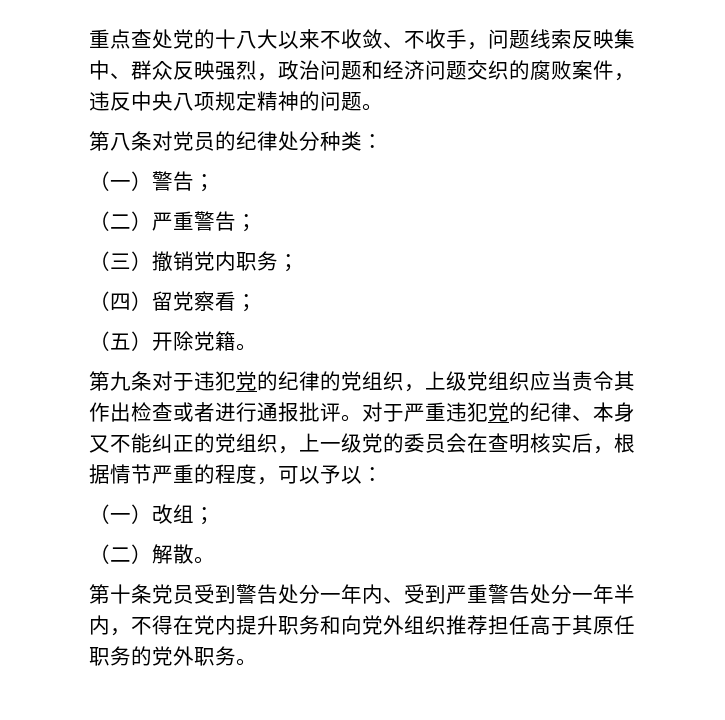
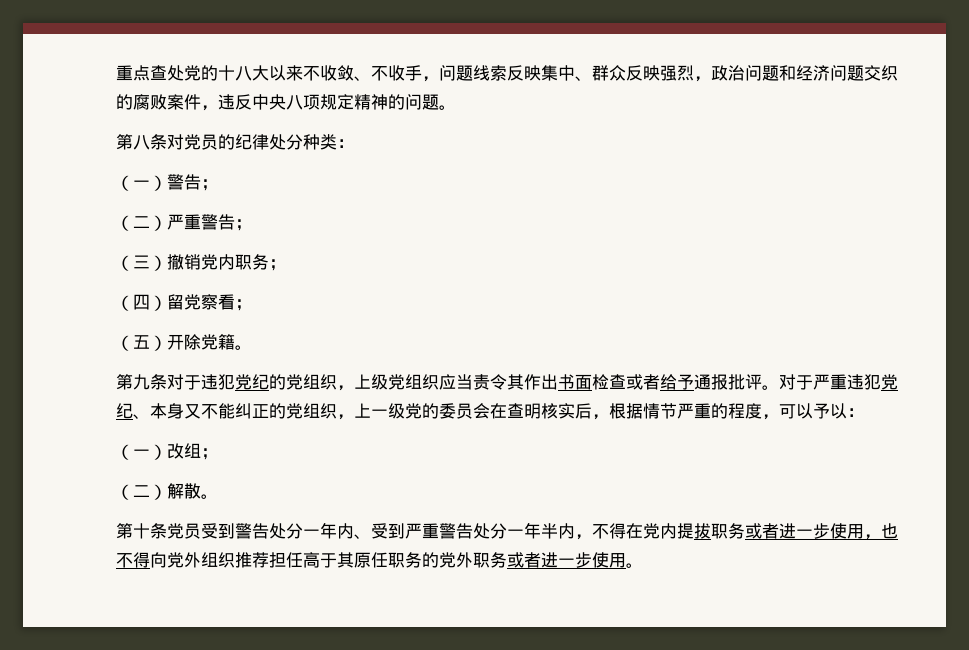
[257,371,320,391] 的纪律 -> [252,374,269,390] 纪
(131, 412) none -> [558,374,592,390] 书面
[215,402,257,422] 进行 -> [660,374,694,390] 给予
[509,402,572,422] 的纪律 -> [116,403,133,419] 纪
[257,615,341,635] 升职务和 -> [694,523,898,540] [116,552,150,568] 拔职务或者进一步使用，也不得
(236, 656) none -> [507,552,626,568] 或者进一步使用

